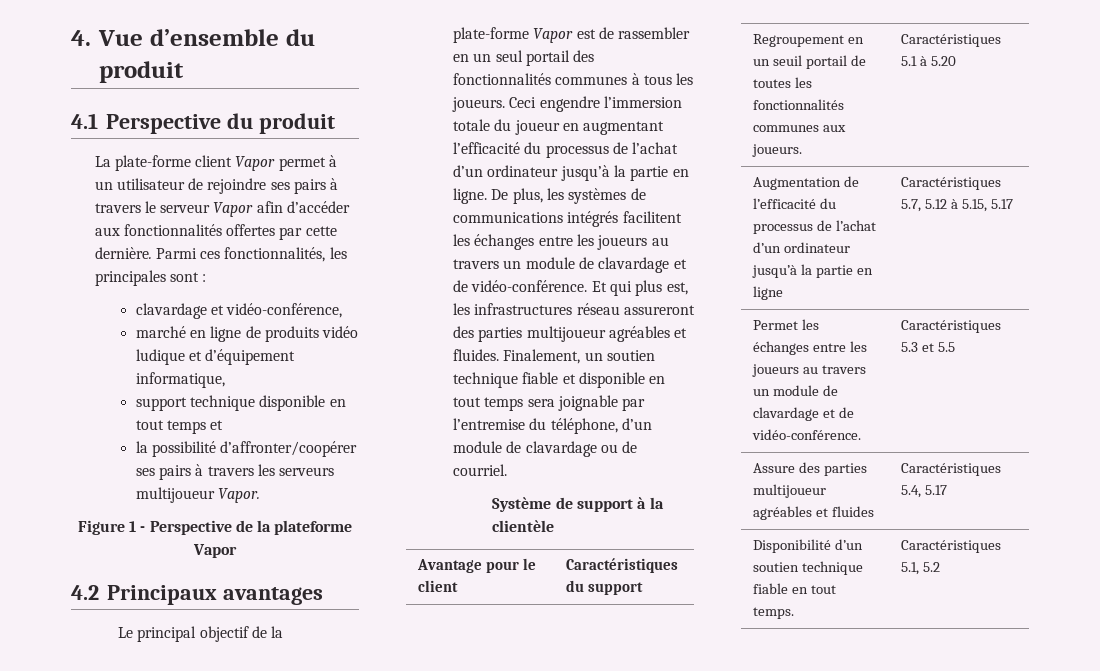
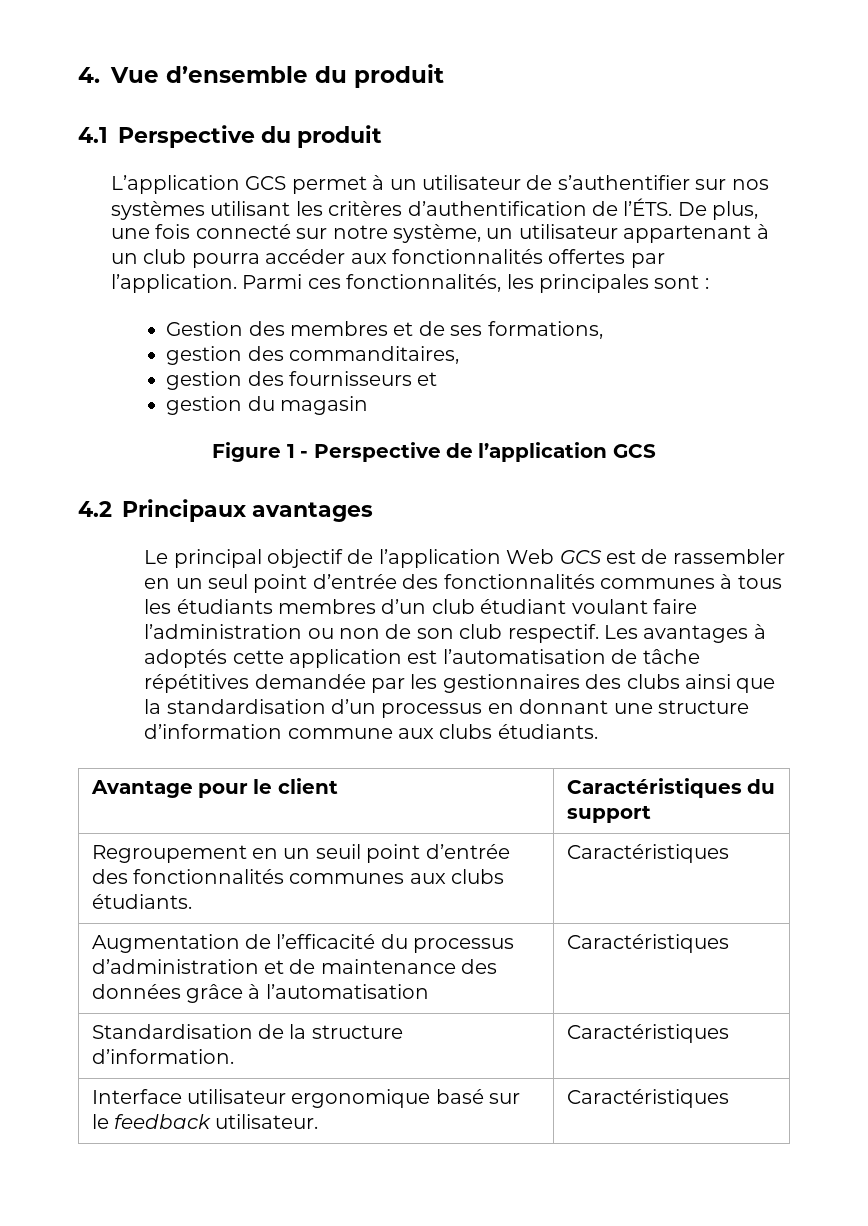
[94,155,276,171] La plate-forme client Vapor -> [111,175,287,194] L’application GCS
[207,178,339,194] [94,201,351,217] rejoindre ses pairs à travers le serveur Vapor afin d’accéder -> [557,175,769,190] [111,198,759,220] [111,224,769,243] [111,249,346,268] s’authentifier sur nos systèmes utilisant les critères d’authentification de l’ÉTS. De plus, une fois connecté sur notre système, un utilisateur appartenant à un club pourra accéder
[305,226,337,236] [94,247,152,259] cette dernière. -> [111,274,238,293] l’application.
[135,303,343,319] [135,326,359,342] [135,349,296,365] [135,372,225,388] [135,395,346,411] [135,420,224,434] [135,441,358,457] [135,464,335,480] [135,487,260,503] clavardage et vidéo-conférence, // marché en ligne de produits vidéo ludique et d’équipement informatique, // support technique disponible en tout temps et // la possibilité d’affronter/coopérer ses pairs à travers les serveurs multijoueur Vapor. -> [166,321,603,339] [166,346,459,365] [166,371,438,390] [166,396,368,415] Gestion des membres et de ses formations, // gestion des commanditaires, // gestion des fournisseurs et // gestion du magasin
[257,520,353,535] [193,544,237,558] la plateforme Vapor -> [478,442,656,462] l’application GCS
[271,626,284,638] [453,27,574,43] la plate-forme Vapor -> [378,549,602,568] l’application Web GCS
[525,50,570,66] portail -> [253,574,397,593] point d’entrée
[452,96,682,112] [453,119,665,135] [453,142,679,158] [453,165,689,181] [453,188,646,204] [453,211,682,227] [453,234,669,250] [453,257,687,273] [453,280,688,296] [453,303,695,315] [453,326,688,342] [453,349,655,364] [453,372,666,388] [453,395,646,411] [453,418,652,434] [453,441,638,457] [453,464,508,476] [492,497,664,512] [492,520,555,532] joueurs. Ceci engendre l’immersion totale du joueur en augmentant l’efficacité du processus de l’achat d’un ordinateur jusqu’à la partie en ligne. De plus, les systèmes de communications intégrés facilitent les échanges entre les joueurs au travers un module de clavardage et de vidéo-conférence. Et qui plus est, les infrastructures réseau assureront des parties multijoueur agréables et fluides. Finalement, un soutien technique fiable et disponible en tout temps sera joignable par l’entremise du téléphone, d’un module de clavardage ou de courriel. // Système de support à la clientèle -> [176,599,697,614] [144,624,766,643] [144,649,700,668] [144,674,776,693] [144,699,749,718] [144,724,598,739] étudiants membres d’un club étudiant voulant faire l’administration ou non de son club respectif. Les avantages à adoptés cette application est l’automatisation de tâche répétitives demandée par les gestionnaires des clubs ainsi que la standardisation d’un processus en donnant une structure d’information commune aux clubs étudiants.
[805,55,866,69] [752,77,812,88] portail de toutes les -> [366,844,510,863] [91,869,128,884] point d’entrée des
[751,144,802,157] [900,34,1001,47] [900,56,956,66] joueurs. | Caractéristiques 5.1 à 5.20 -> [451,869,505,884] [91,894,192,909] [566,844,729,863] clubs étudiants. | Caractéristiques
[816,220,876,231] [752,242,850,253] [751,264,873,278] [752,286,783,300] [900,177,1001,190] [900,199,1013,212] [752,319,819,330] [752,341,867,355] [751,364,866,377] [752,385,838,396] [752,407,854,421] [751,429,861,440] [900,320,1001,333] [900,342,955,352] [752,462,867,476] [752,484,826,498] [752,506,874,520] [900,463,1001,476] [900,485,947,498] [752,539,863,553] [752,561,863,575] [752,583,836,594] [752,607,794,619] [900,540,1001,553] [900,562,940,575] de l’achat d’un ordinateur jusqu’à la partie en ligne | Caractéristiques 5.7, 5.12 à 5.15, 5.17 // Permet les échanges entre les joueurs au travers un module de clavardage et de vidéo-conférence. | Caractéristiques 5.3 et 5.5 // Assure des parties multijoueur agréables et fluides | Caractéristiques 5.4, 5.17 // Disponibilité d’un soutien technique fiable en tout temps. | Caractéristiques 5.1, 5.2 -> [91,959,498,974] [91,984,429,1003] [566,934,729,953] [91,1024,403,1039] [91,1049,234,1064] [566,1024,729,1043] [91,1089,521,1108] [91,1114,319,1129] [566,1089,729,1108] d’administration et de maintenance des données grâce à l’automatisation | Caractéristiques // Standardisation de la structure d’information. | Caractéristiques // Interface utilisateur ergonomique basé sur le feedback utilisateur. | Caractéristiques

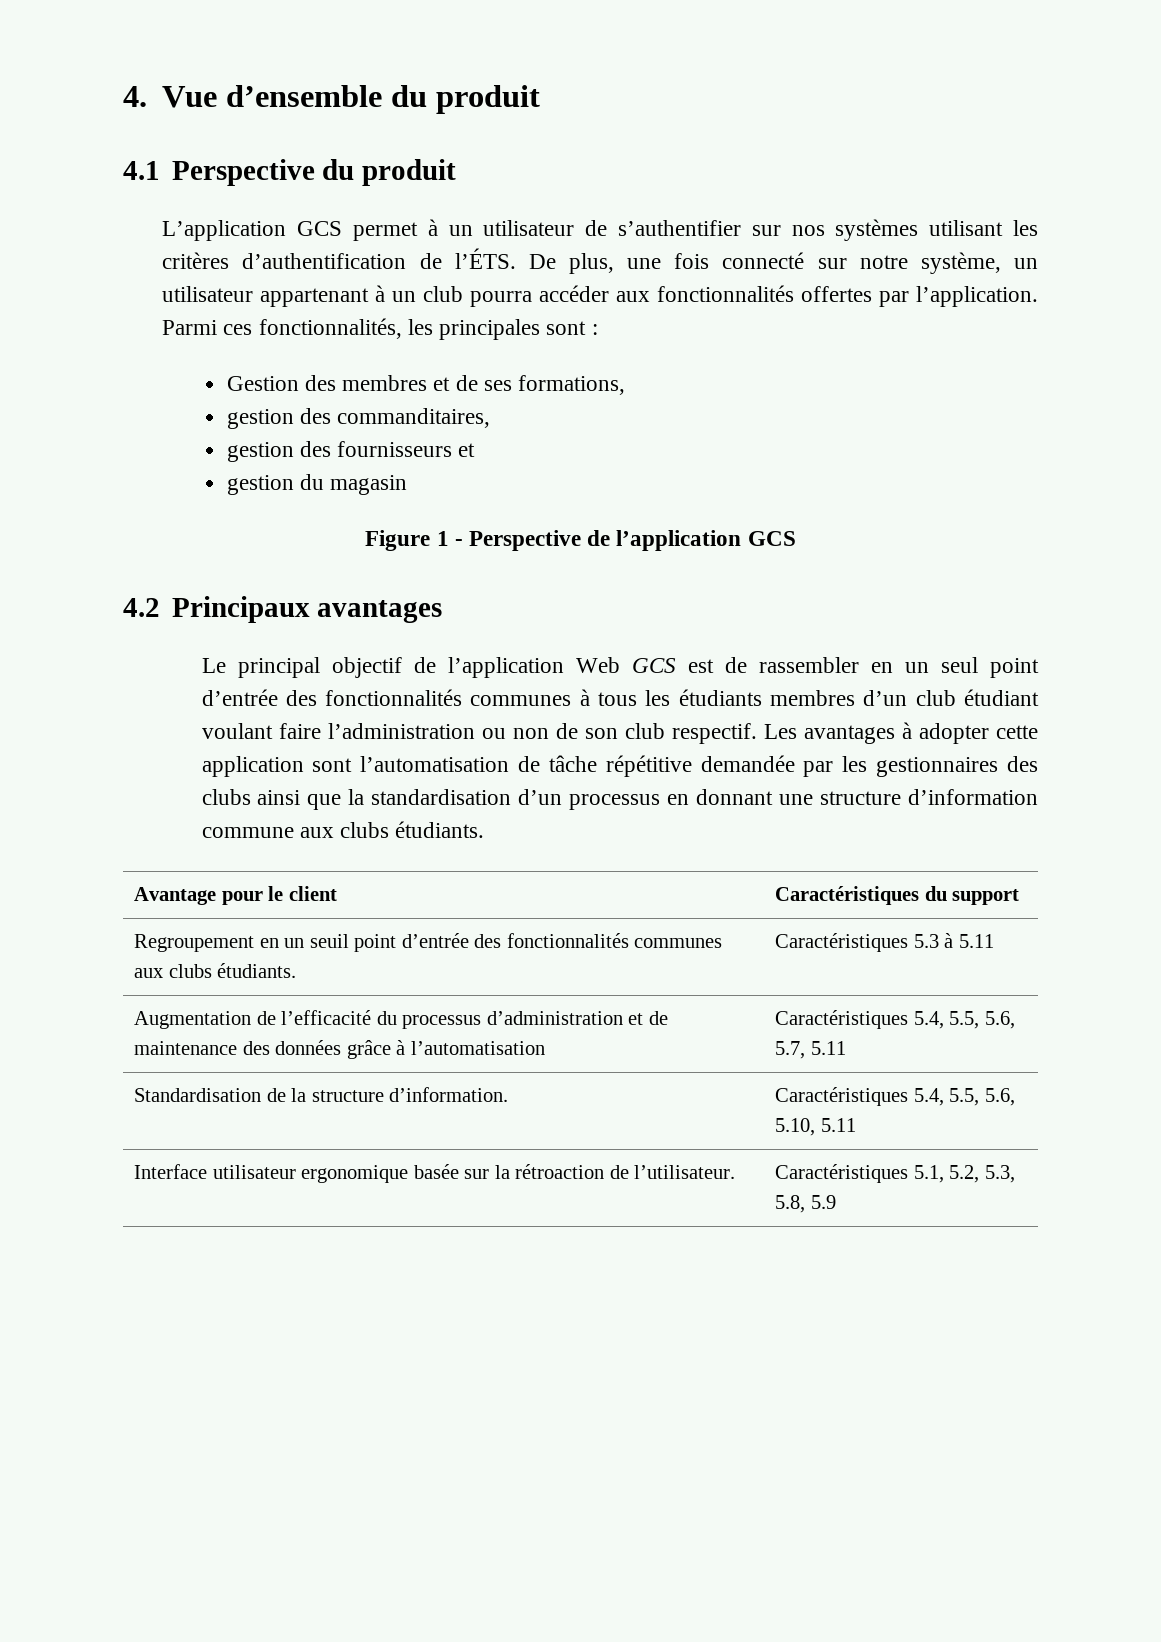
[144,649,228,668] adoptés -> [918,723,989,744] adopter
[407,650,438,664] est -> [312,758,353,772] sont
[144,674,250,693] répétitives -> [605,755,692,777] répétitive
(729, 853) none -> [913,933,994,948] 5.3 à 5.11
(729, 943) none -> [913,1011,1015,1029] [774,1041,846,1059] 5.4, 5.5, 5.6, 5.7, 5.11
[91,1089,521,1108] [91,1114,319,1129] [566,1089,729,1108] // Interface utilisateur ergonomique basé sur le feedback utilisateur. | Caractéristiques -> [913,1088,1015,1106] [774,1118,856,1136] [133,1164,736,1183] [774,1164,1015,1183] [774,1195,836,1213] 5.4, 5.5, 5.6, 5.10, 5.11 // Interface utilisateur ergonomique basée sur la rétroaction de l’utilisateur. | Caractéristiques 5.1, 5.2, 5.3, 5.8, 5.9

